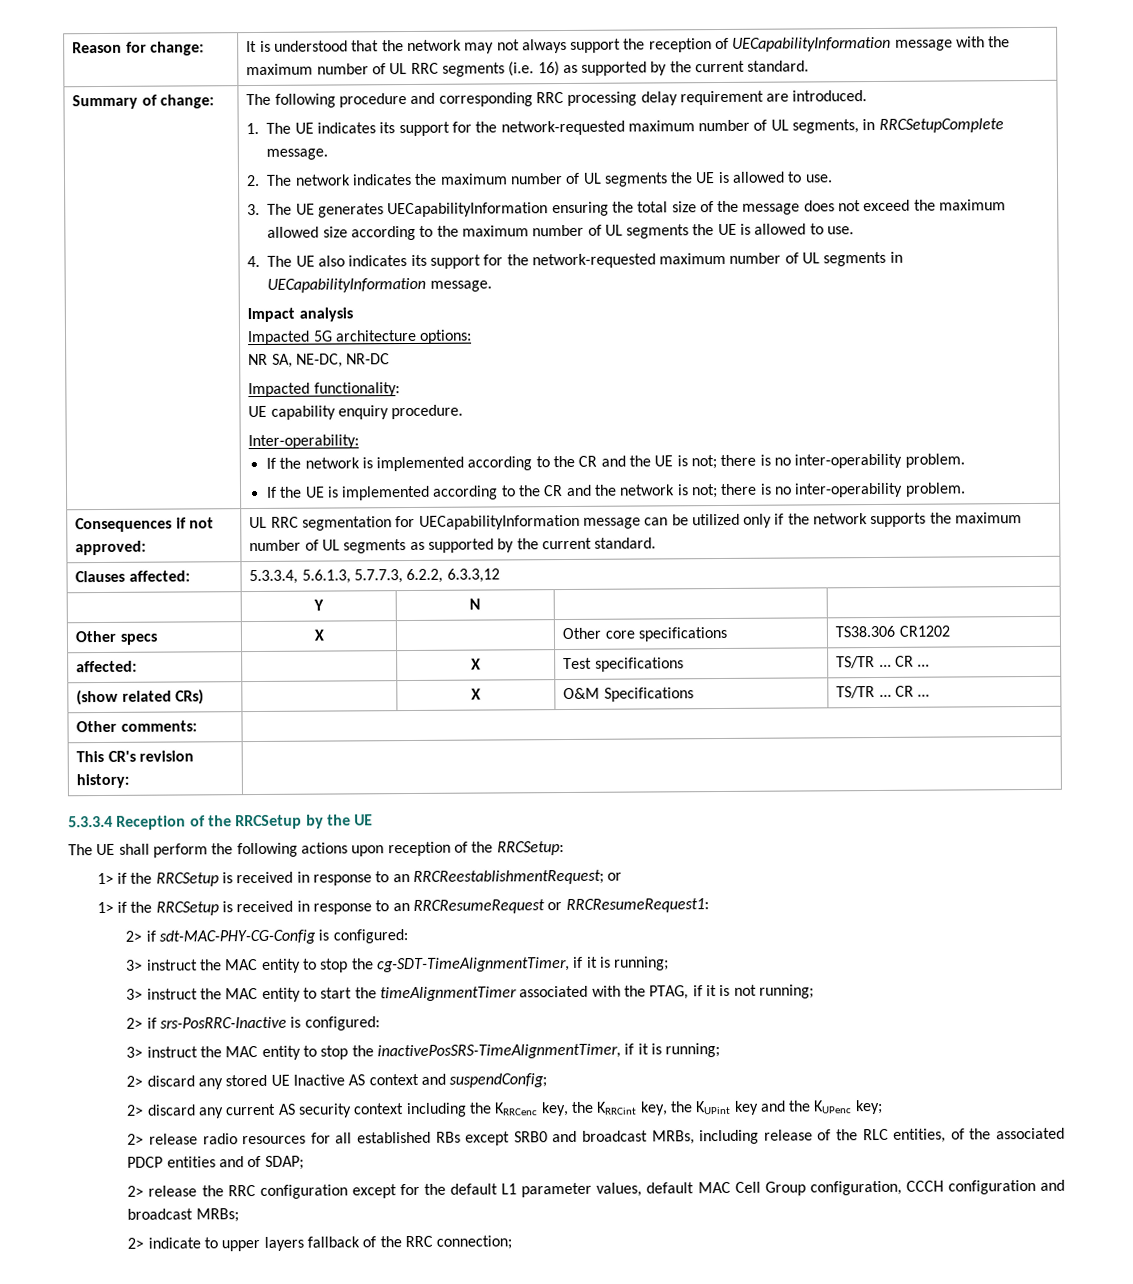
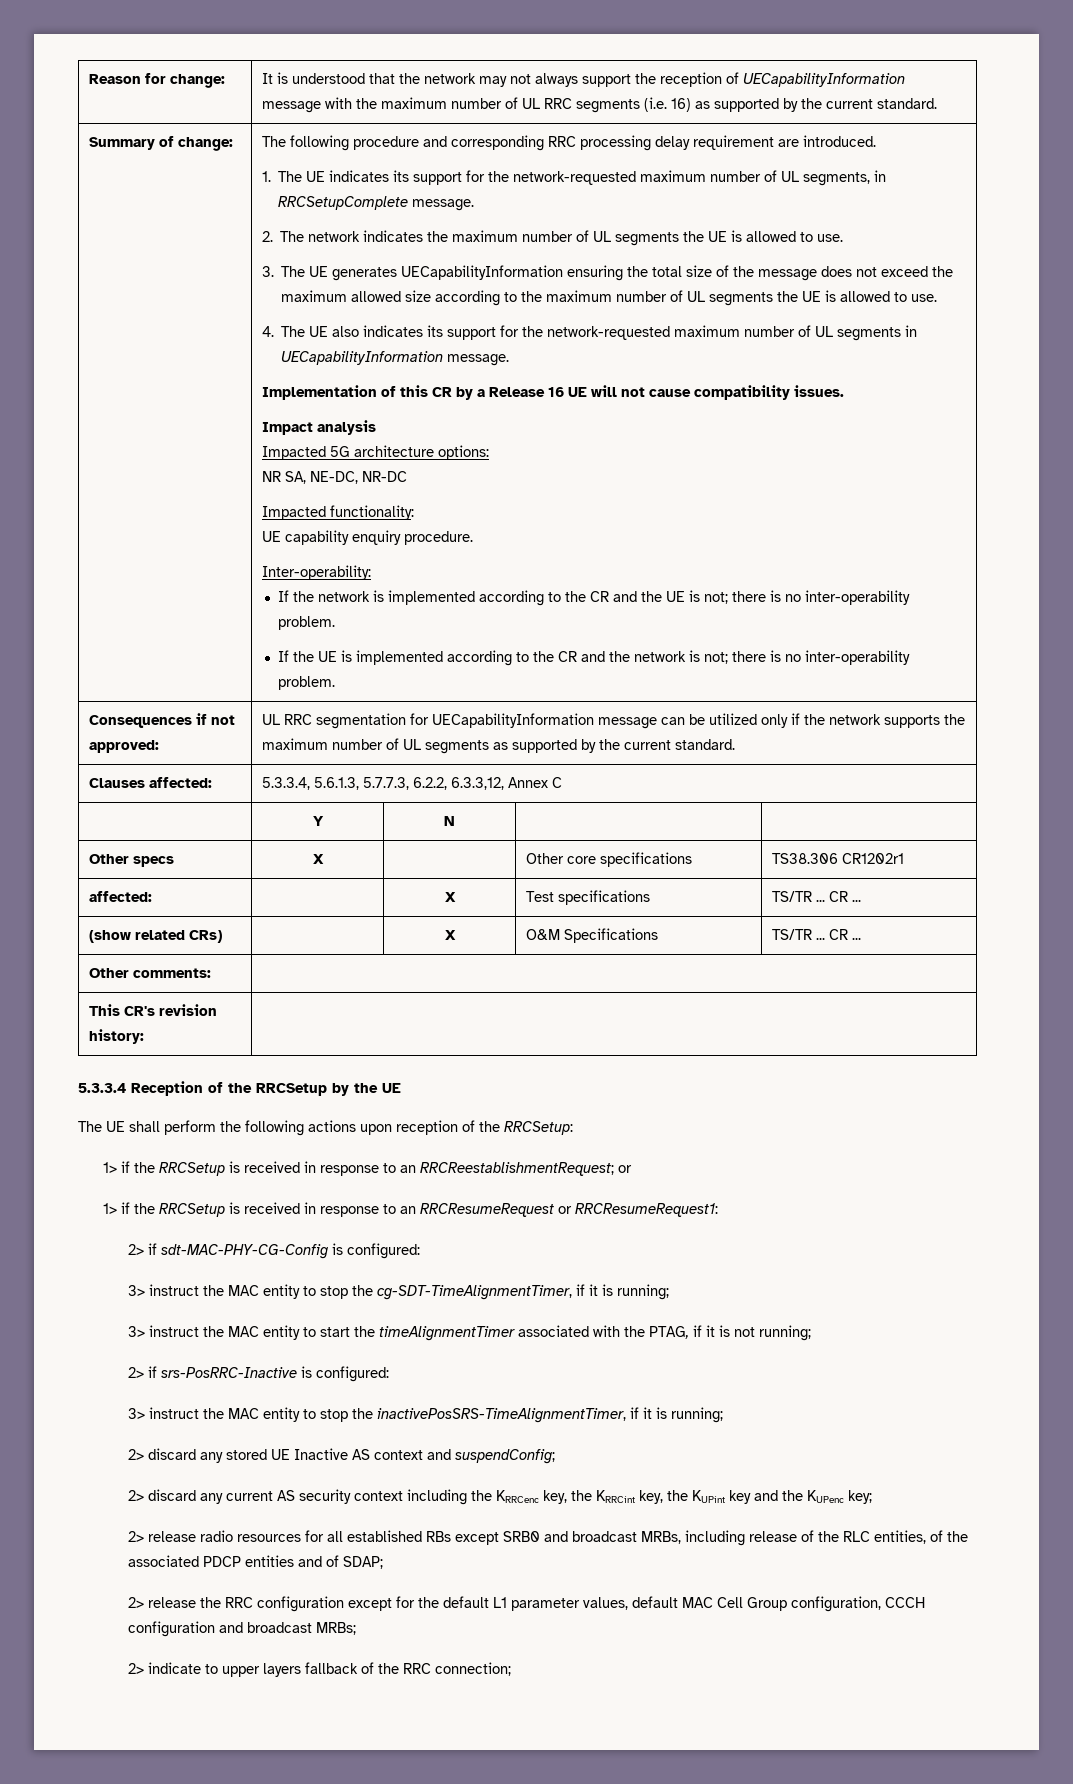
(492, 286) none -> [261,385,844,400] // Implementation of this CR by a Release 16 UE will not cause compatibility issues.
[446,568,500,583] 6.3.3,12 -> [450,777,562,790] 6.3.3,12, Annex C
[898,625,950,637] CR1202 -> [841,853,904,864] CR1202r1

